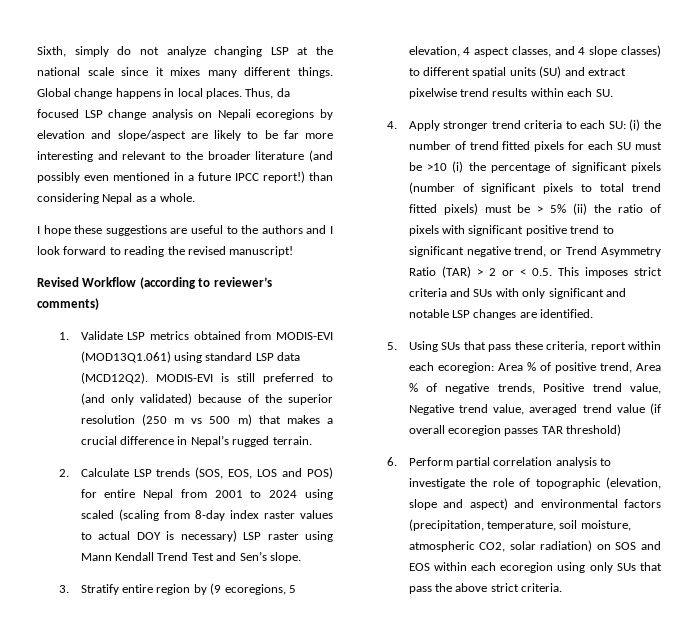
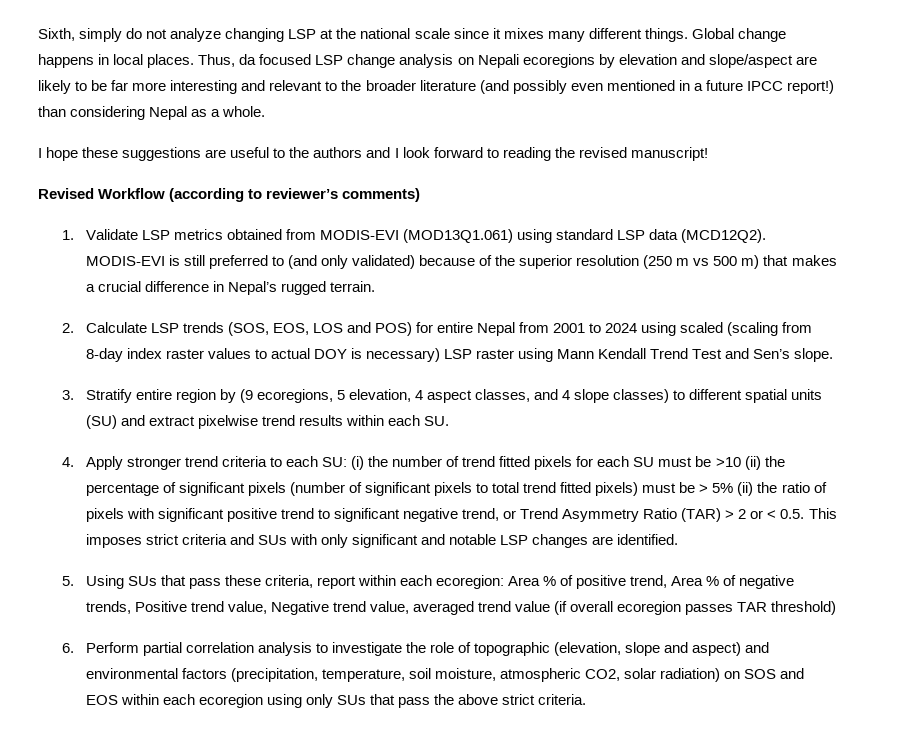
[452,161,464,173] (i) -> [744,456,761,470] (ii)

